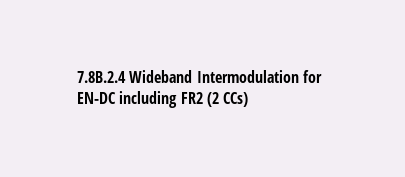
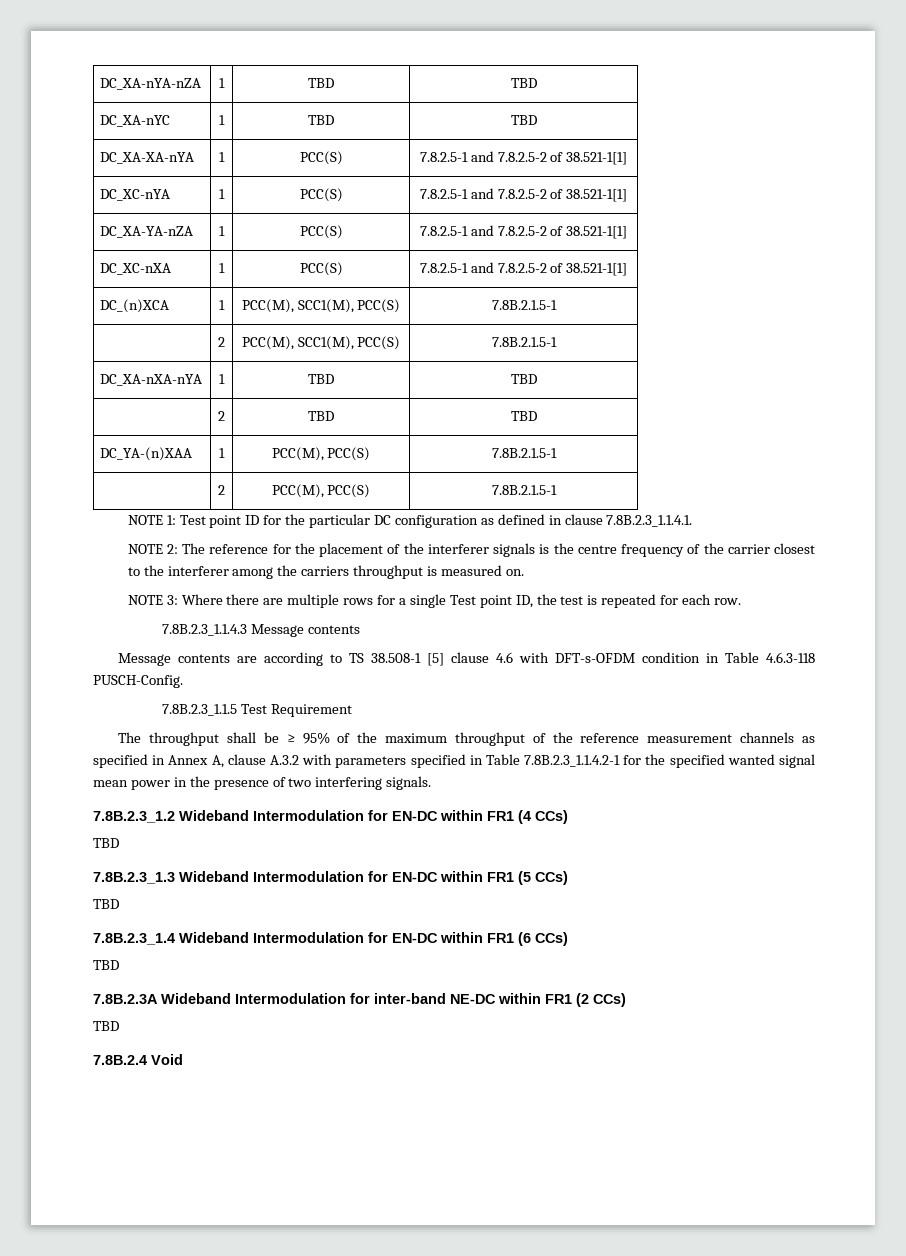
[77,70,322,83] [77,91,203,108] 7.8B.2.4 Wideband Intermodulation for EN-DC including FR2 -> [100,78,202,90] [219,78,225,88] [308,78,334,88] [510,78,537,88] [100,115,171,127] [219,115,225,125] [308,115,334,125] [510,115,537,125] [100,152,195,164] [219,152,225,162] [299,151,343,165] [419,151,628,165] [100,189,171,201] [219,189,225,199] [299,188,343,202] [419,188,628,202] [100,226,194,238] [219,226,225,236] [299,225,343,239] [419,225,628,239] [100,263,172,275] [219,263,225,273] [299,262,343,276] [419,262,628,276] [100,299,170,313] [219,300,225,310] [241,299,401,313] [491,300,557,310] [218,337,225,347] [241,336,401,350] [491,337,557,347] [100,374,203,386] [219,374,225,384] [308,374,334,384] [510,374,537,384] [218,411,225,421] [308,411,334,421] [510,411,537,421] [100,447,193,461] [219,448,225,458] [271,447,371,461] [491,448,557,458] [218,485,225,495] [271,484,371,498] [491,485,557,495] [127,514,693,528] [127,543,816,557] [127,565,524,579] [127,594,742,608] [162,624,361,637] [118,652,815,666] [93,675,183,688] [162,704,353,717] [118,732,816,746] [93,754,815,768] [93,776,432,790] [93,810,568,824] [93,838,119,848] [93,871,568,885] [93,899,119,909] [93,932,568,946] [93,960,119,970] [93,993,572,1004] DC_XA-nYA-nZA | 1 | TBD | TBD // DC_XA-nYC | 1 | TBD | TBD // DC_XA-XA-nYA | 1 | PCC(S) | 7.8.2.5-1 and 7.8.2.5-2 of 38.521-1[1] // DC_XC-nYA | 1 | PCC(S) | 7.8.2.5-1 and 7.8.2.5-2 of 38.521-1[1] // DC_XA-YA-nZA | 1 | PCC(S) | 7.8.2.5-1 and 7.8.2.5-2 of 38.521-1[1] // DC_XC-nXA | 1 | PCC(S) | 7.8.2.5-1 and 7.8.2.5-2 of 38.521-1[1] // DC_(n)XCA | 1 | PCC(M), SCC1(M), PCC(S) | 7.8B.2.1.5-1 // | 2 | PCC(M), SCC1(M), PCC(S) | 7.8B.2.1.5-1 // DC_XA-nXA-nYA | 1 | TBD | TBD // | 2 | TBD | TBD // DC_YA-(n)XAA | 1 | PCC(M), PCC(S) | 7.8B.2.1.5-1 // | 2 | PCC(M), PCC(S) | 7.8B.2.1.5-1 // NOTE 1: Test point ID for the particular DC configuration as defined in clause 7.8B.2.3_1.1.4.1. // NOTE 2: The reference for the placement of the interferer signals is the centre frequency of the carrier closest to the interferer among the carriers throughput is measured on. // NOTE 3: Where there are multiple rows for a single Test point ID, the test is repeated for each row. // 7.8B.2.3_1.1.4.3 Message contents // Message contents are according to TS 38.508-1 [5] clause 4.6 with DFT-s-OFDM condition in Table 4.6.3-118 PUSCH-Config. // 7.8B.2.3_1.1.5 Test Requirement // The throughput shall be ≥ 95% of the maximum throughput of the reference measurement channels as specified in Annex A, clause A.3.2 with parameters specified in Table 7.8B.2.3_1.1.4.2-1 for the specified wanted signal mean power in the presence of two interfering signals. // 7.8B.2.3_1.2 Wideband Intermodulation for EN-DC within FR1 (4 CCs) // TBD // 7.8B.2.3_1.3 Wideband Intermodulation for EN-DC within FR1 (5 CCs) // TBD // 7.8B.2.3_1.4 Wideband Intermodulation for EN-DC within FR1 (6 CCs) // TBD // 7.8B.2.3A Wideband Intermodulation for inter-band NE-DC within FR1
(249, 99) none -> [93,1021,119,1031] [93,1054,183,1065] // TBD // 7.8B.2.4 Void

